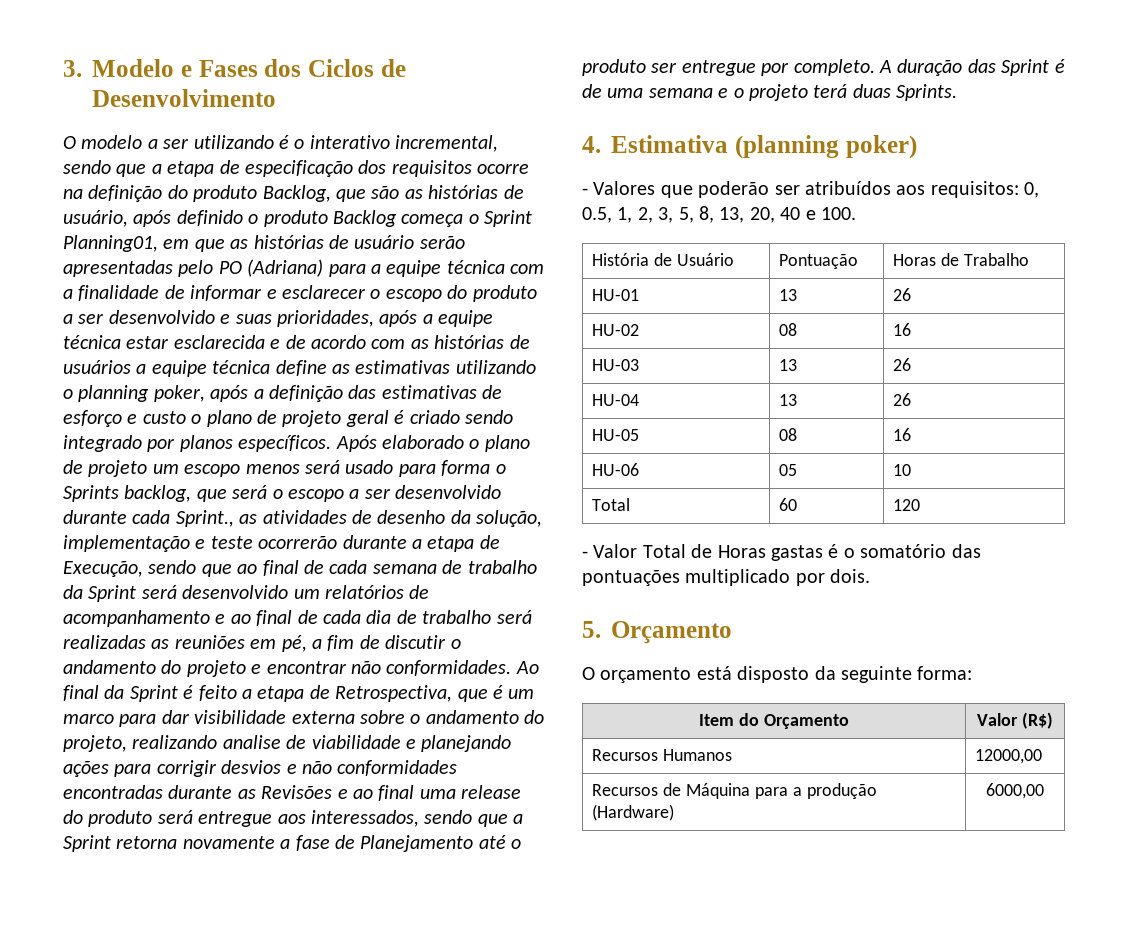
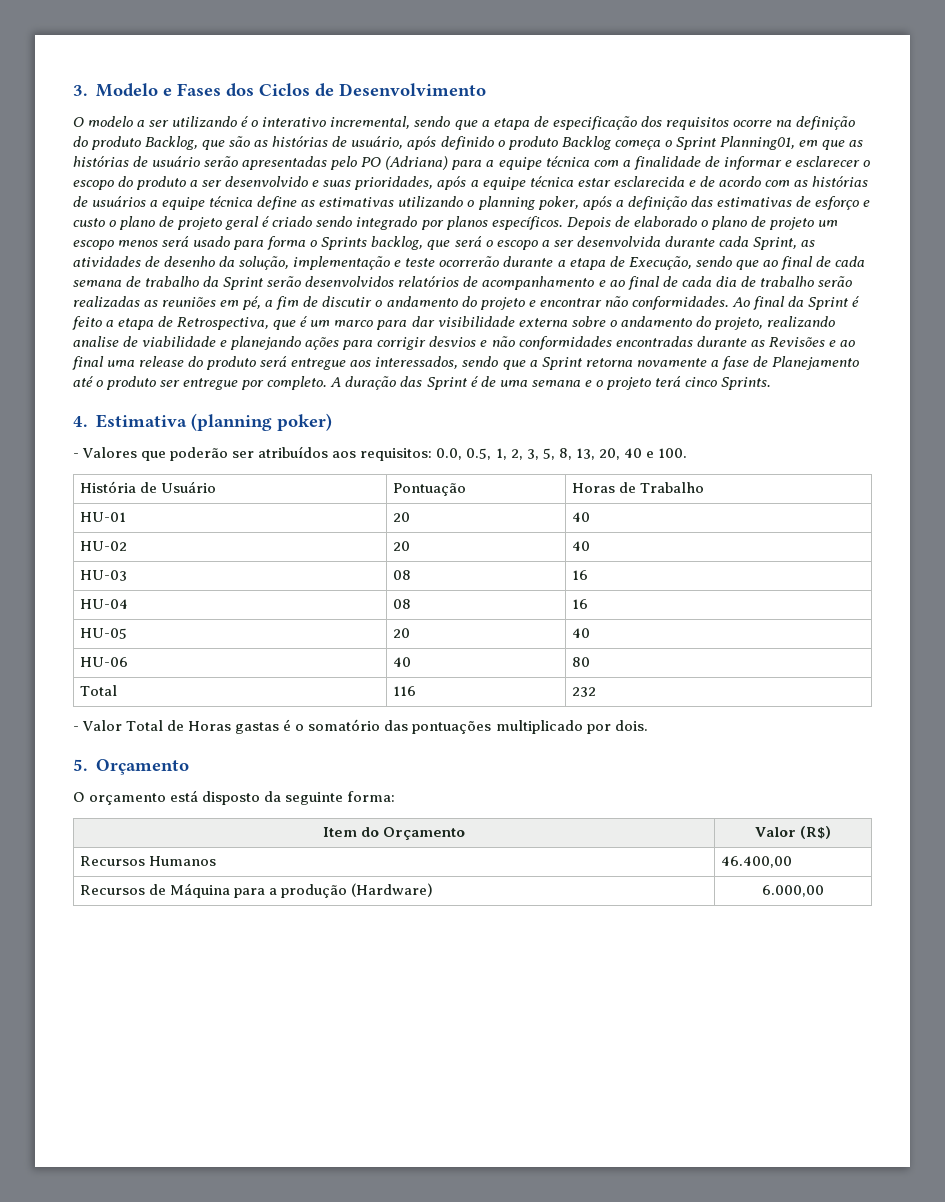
[335,435,377,452] Após -> [566,216,630,230] Depois de
[395,485,502,499] desenvolvido -> [576,236,661,247] desenvolvida
[175,510,234,527] Sprint., -> [752,237,797,250] Sprint,
[141,585,320,599] será desenvolvido um -> [267,276,395,287] serão desenvolvidos
[496,610,532,624] será -> [817,276,852,287] serão
[852,84,891,98] duas -> [684,377,717,387] cinco
[1024,182,1040,198] 0, -> [436,448,463,460] 0.0,
[779,289,798,301] [893,288,912,301] 13 | 26 -> [392,512,410,522] [571,512,590,522] 20 | 40
[779,323,798,336] [893,323,912,336] [592,359,640,371] [779,359,798,371] [893,358,912,371] [592,394,640,406] [779,394,798,406] [893,393,912,406] [592,429,640,441] [779,428,798,441] [893,428,912,441] | 08 | 16 // HU-03 | 13 | 26 // HU-04 | 13 | 26 // HU-05 | 08 | 16 -> [392,541,410,551] [571,541,590,551] [79,570,127,581] [392,570,411,580] [571,570,588,580] [79,599,128,609] [392,599,411,609] [571,599,588,609] [79,628,127,639] [392,628,410,638] [571,628,590,638] | 20 | 40 // HU-03 | 08 | 16 // HU-04 | 08 | 16 // HU-05 | 20 | 40
[779,464,798,476] [893,464,912,476] 05 | 10 -> [392,657,411,667] [571,657,590,667] 40 | 80
[779,498,798,511] [893,499,921,511] 60 | 120 -> [392,686,416,696] [571,687,596,697] 116 | 232
[975,749,1043,764] 12000,00 -> [720,856,792,868] 46.400,00
[986,783,1044,799] 6000,00 -> [762,885,824,897] 6.000,00

